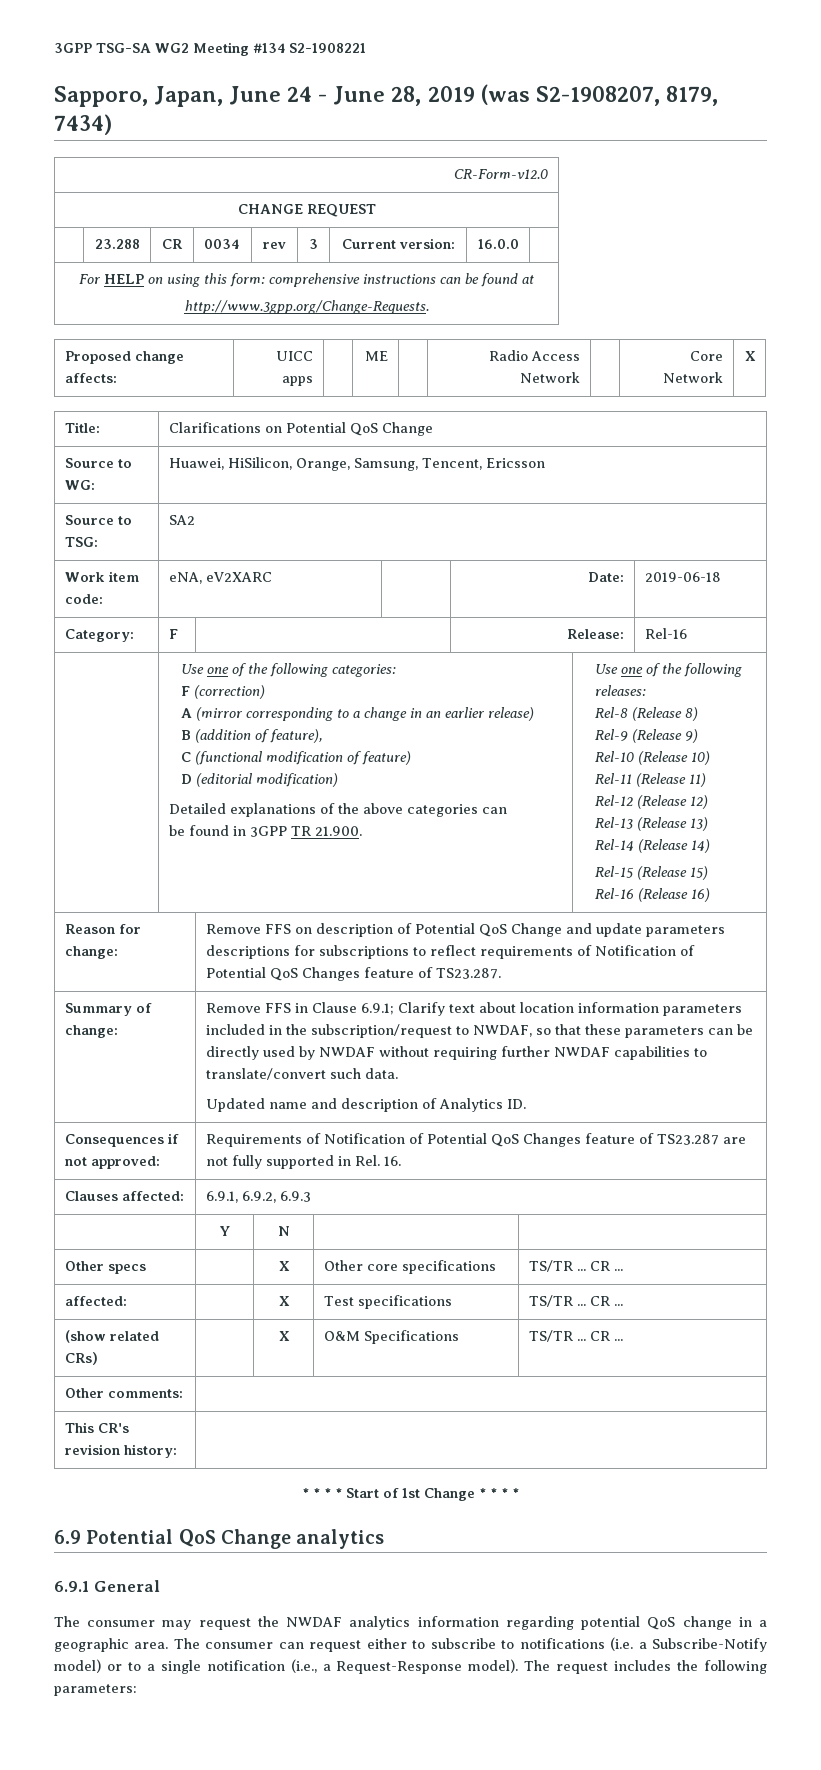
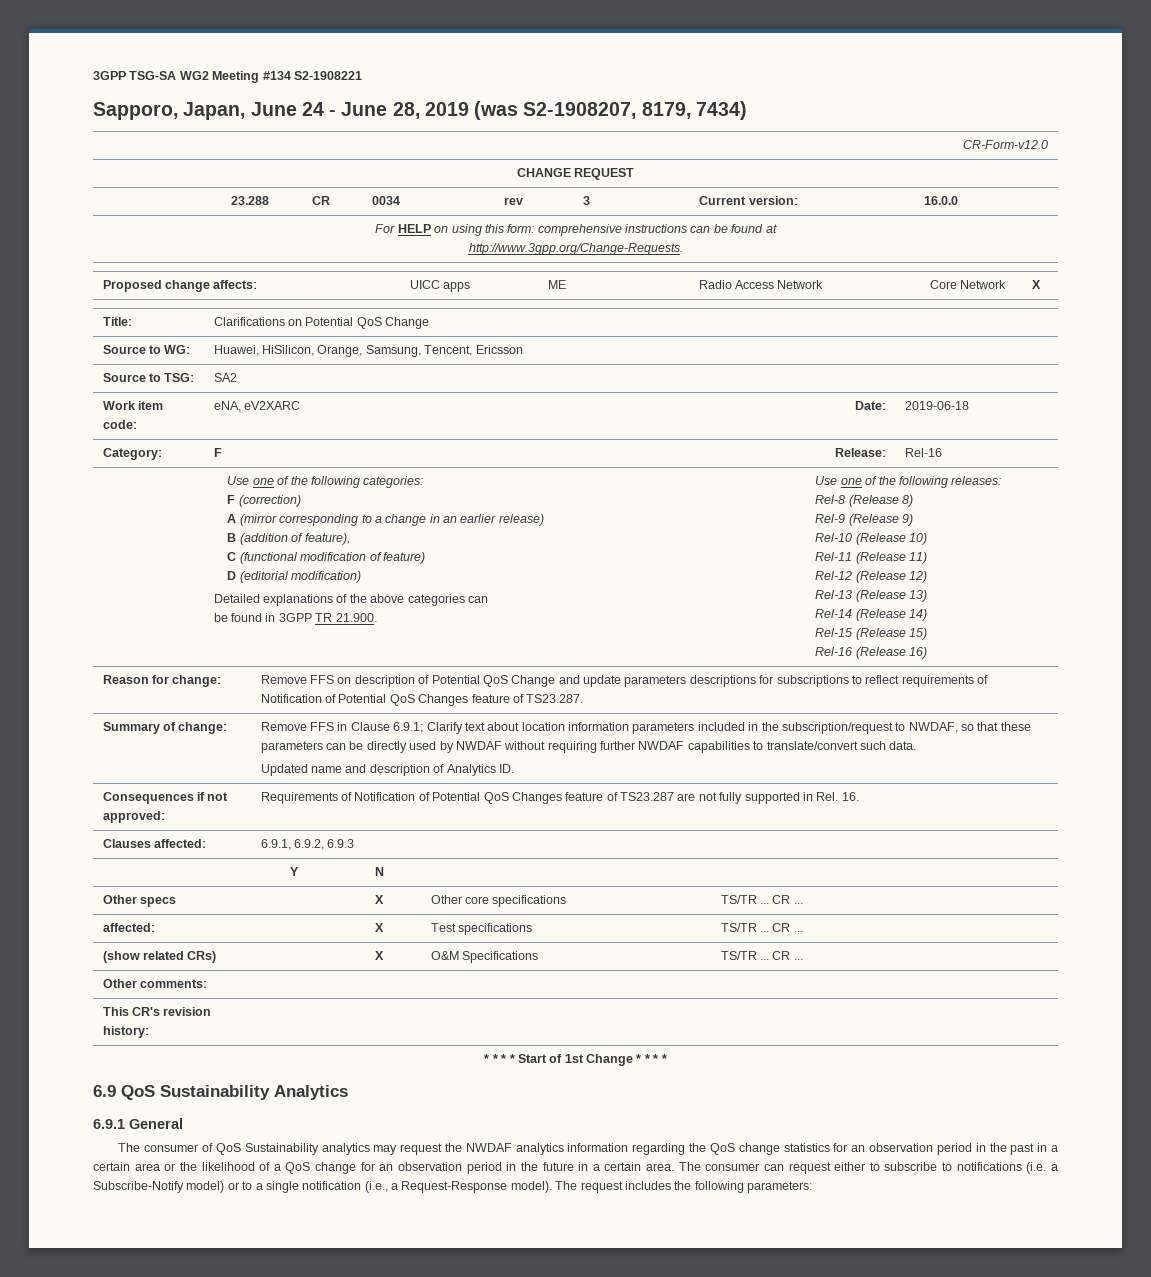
[86,1529,385,1549] Potential QoS Change analytics -> [121,1085,348,1100] QoS Sustainability Analytics
(156, 1623) none -> [202,1143,370,1155] of QoS Sustainability analytics
[581,1616,768,1630] [54,1638,129,1652] potential QoS change in a geographic -> [689,1143,1058,1155] [93,1162,642,1174] the QoS change statistics for an observation period in the past in a certain area or the likelihood of a QoS change for an observation period in the future in a certain

